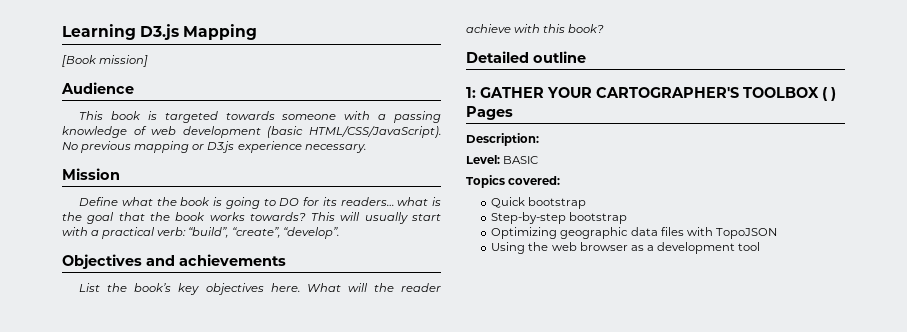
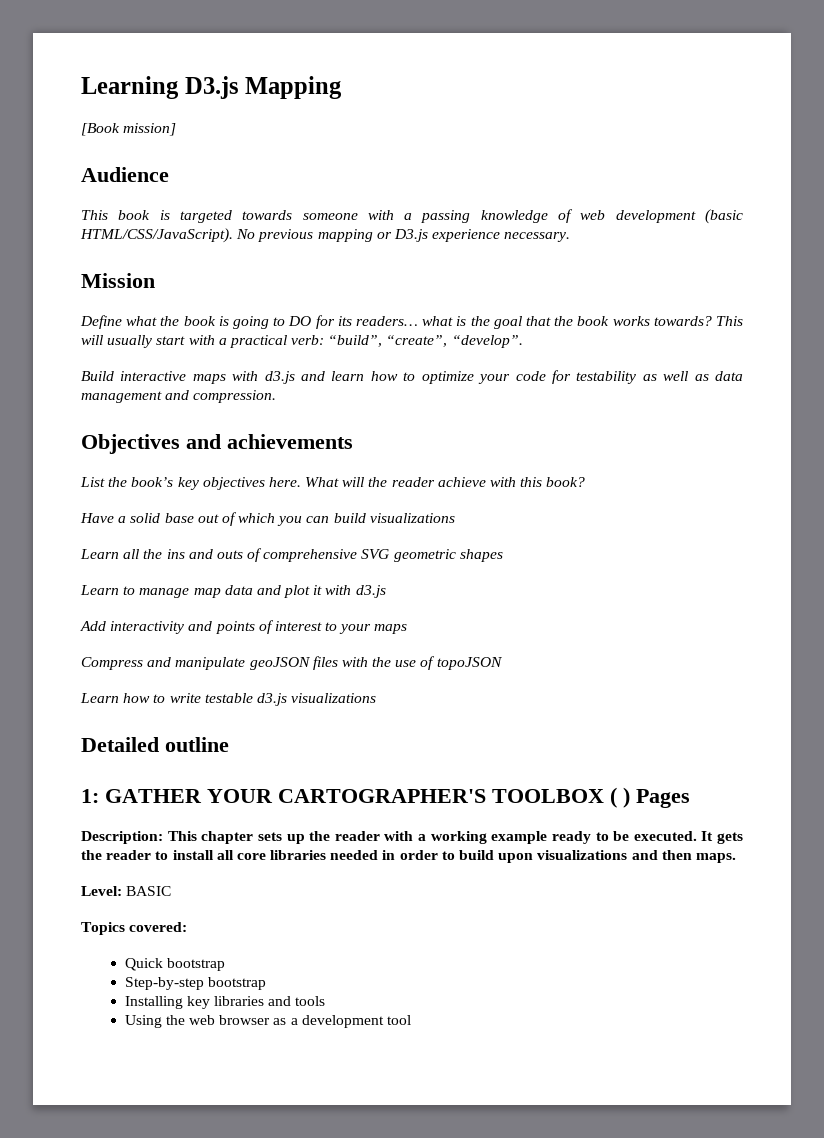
(339, 233) none -> [81,370,743,384] [81,390,277,403] // Build interactive maps with d3.js and learn how to optimize your code for testability as well as data management and compression.
(605, 28) none -> [80,512,455,526] [80,548,503,562] [80,585,386,598] [80,620,408,634] [81,656,503,670] [80,693,377,706] // Have a solid base out of which you can build visualizations // Learn all the ins and outs of comprehensive SVG geometric shapes // Learn to manage map data and plot it with d3.js // Add interactivity and points of interest to your maps // Compress and manipulate geoJSON files with the use of topoJSON // Learn how to write testable d3.js visualizations
(539, 139) none -> [167,831,743,844] [81,850,736,863] This chapter sets up the reader with a working example ready to be executed. It gets the reader to install all core libraries needed in order to build upon visualizations and then maps.
[491,227,777,239] Optimizing geographic data files with TopoJSON -> [124,996,326,1009] Installing key libraries and tools

